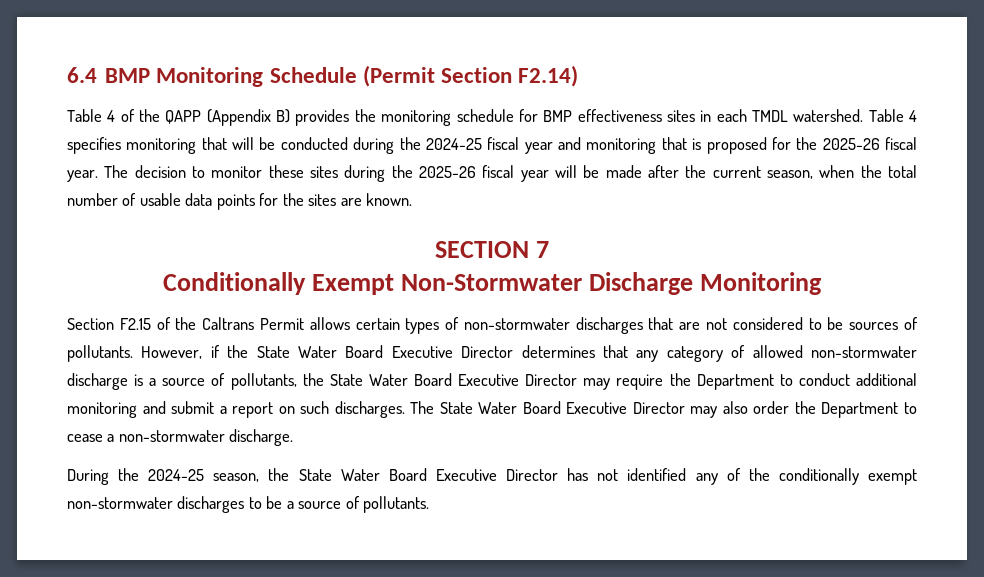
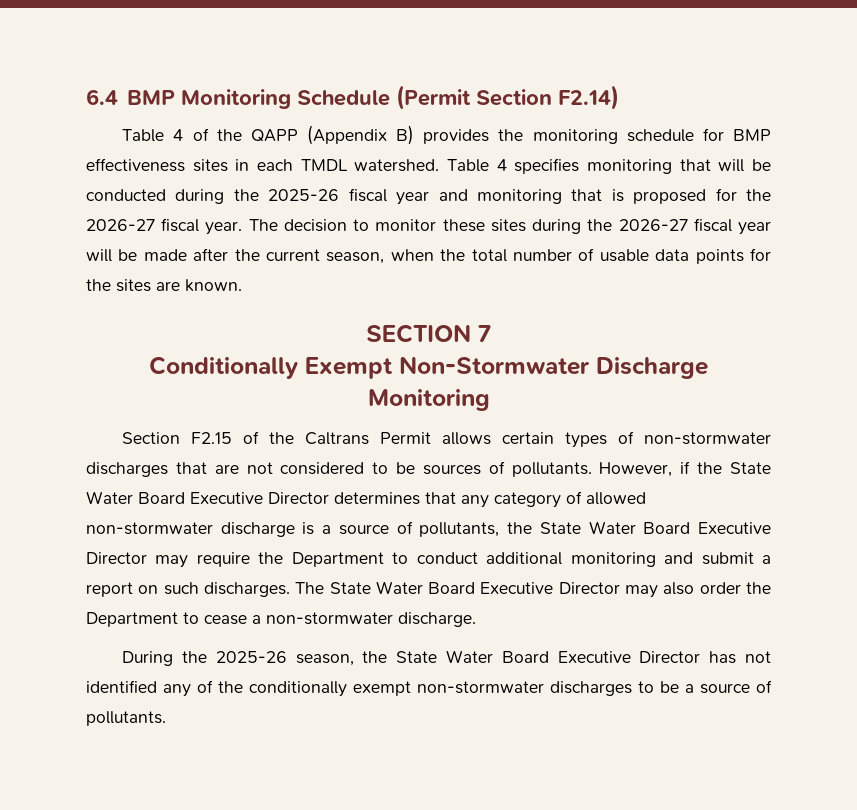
[425,138,482,150] 2024-25 -> [268,189,340,201] 2025-26
[822,138,880,150] 2025-26 -> [86,219,155,231] 2026-27
[418,166,476,178] 2025-26 -> [618,219,688,231] 2026-27
[148,469,205,481] 2024-25 -> [215,651,287,663] 2025-26

